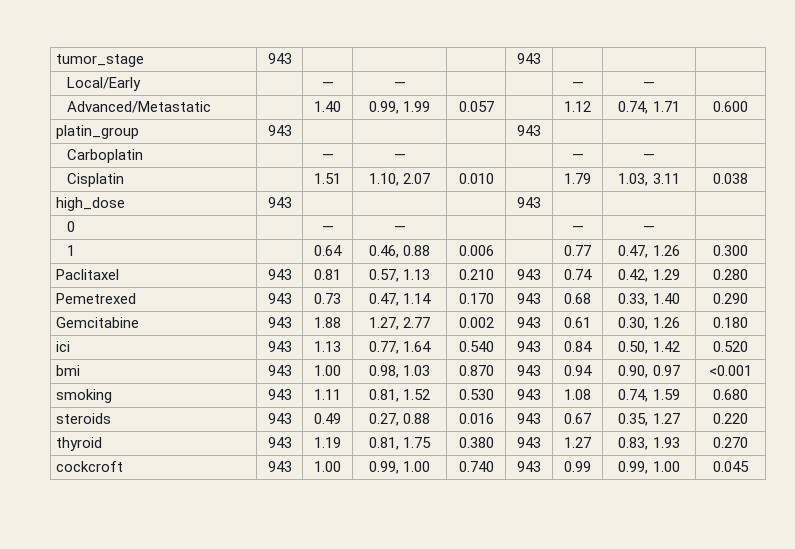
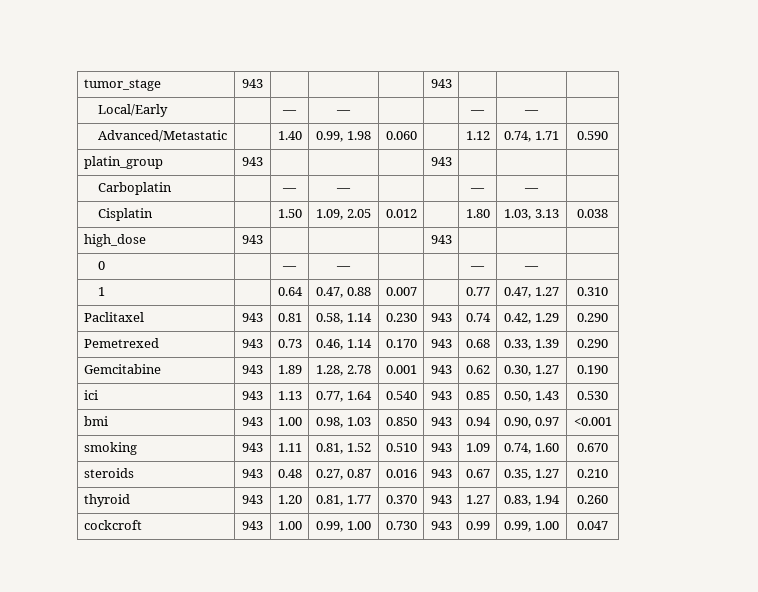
[403,101,431,112] [458,101,494,112] 1.99 | 0.057 -> [346,131,371,140] [385,131,417,140] 1.98 | 0.060
[713,101,748,112] 0.600 -> [577,131,608,140] 0.590
[314,173,341,184] [368,173,431,186] [458,173,494,184] [564,173,591,184] 1.51 | 1.10, 2.07 | 0.010 | | 1.79 -> [277,209,302,218] [316,209,371,220] [385,209,417,218] [465,209,490,218] 1.50 | 1.09, 2.05 | 0.012 | | 1.80
[652,173,680,184] 3.11 -> [534,209,559,218] 3.13
[368,245,431,258] [458,245,494,256] 0.46, 0.88 | 0.006 -> [316,287,371,298] [385,287,417,296] 0.47, 0.88 | 0.007
[652,245,680,256] [713,245,748,256] 1.26 | 0.300 -> [534,287,559,296] [577,287,608,296] 1.27 | 0.310
[368,269,431,282] [458,269,494,280] 0.57, 1.13 | 0.210 -> [316,313,372,324] [385,313,417,322] 0.58, 1.14 | 0.230
[713,269,748,280] 0.280 -> [577,313,608,322] 0.290
[368,293,399,306] 0.47, -> [316,339,344,350] 0.46,
[652,293,680,304] 1.40 -> [534,339,559,348] 1.39
[314,317,341,328] [368,317,431,330] [458,317,494,328] [517,317,541,328] [564,317,591,328] 1.88 | 1.27, 2.77 | 0.002 | 943 | 0.61 -> [277,365,302,374] [316,365,371,376] [385,365,417,374] [430,365,452,374] [465,365,490,374] 1.89 | 1.28, 2.78 | 0.001 | 943 | 0.62
[652,317,680,328] [713,317,748,328] 1.26 | 0.180 -> [534,365,559,374] [577,365,608,374] 1.27 | 0.190
[564,341,592,352] 0.84 -> [465,391,490,400] 0.85
[652,341,680,352] [713,341,748,352] 1.42 | 0.520 -> [534,391,559,400] [577,391,608,400] 1.43 | 0.530
[458,365,494,376] 0.870 -> [385,417,417,426] 0.850
[458,389,494,400] [517,389,541,400] [564,389,591,400] [618,389,680,402] [713,389,748,400] 0.530 | 943 | 1.08 | 0.74, 1.59 | 0.680 -> [385,443,417,452] [430,443,452,452] [465,443,490,452] [504,443,559,454] [577,443,608,452] 0.510 | 943 | 1.09 | 0.74, 1.60 | 0.670
[314,413,341,424] 0.49 -> [277,469,302,478] 0.48
[403,413,431,424] 0.88 -> [346,469,371,478] 0.87
[713,413,748,424] 0.220 -> [577,469,608,478] 0.210
[314,437,341,448] [368,437,432,450] [458,437,494,448] 1.19 | 0.81, 1.75 | 0.380 -> [277,495,302,504] [316,495,371,506] [385,495,417,504] 1.20 | 0.81, 1.77 | 0.370
[652,437,680,448] [713,437,748,448] 1.93 | 0.270 -> [534,495,560,504] [577,495,608,504] 1.94 | 0.260
[458,461,494,472] 0.740 -> [385,521,417,530] 0.730
[713,461,749,472] 0.045 -> [577,521,608,530] 0.047

